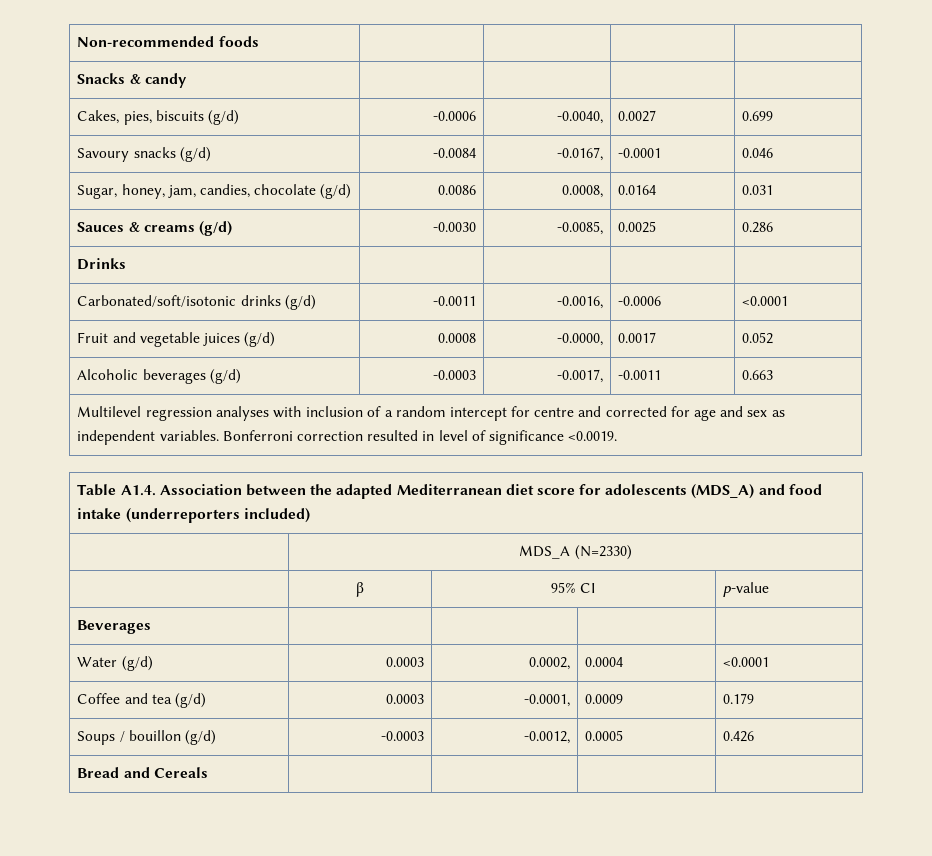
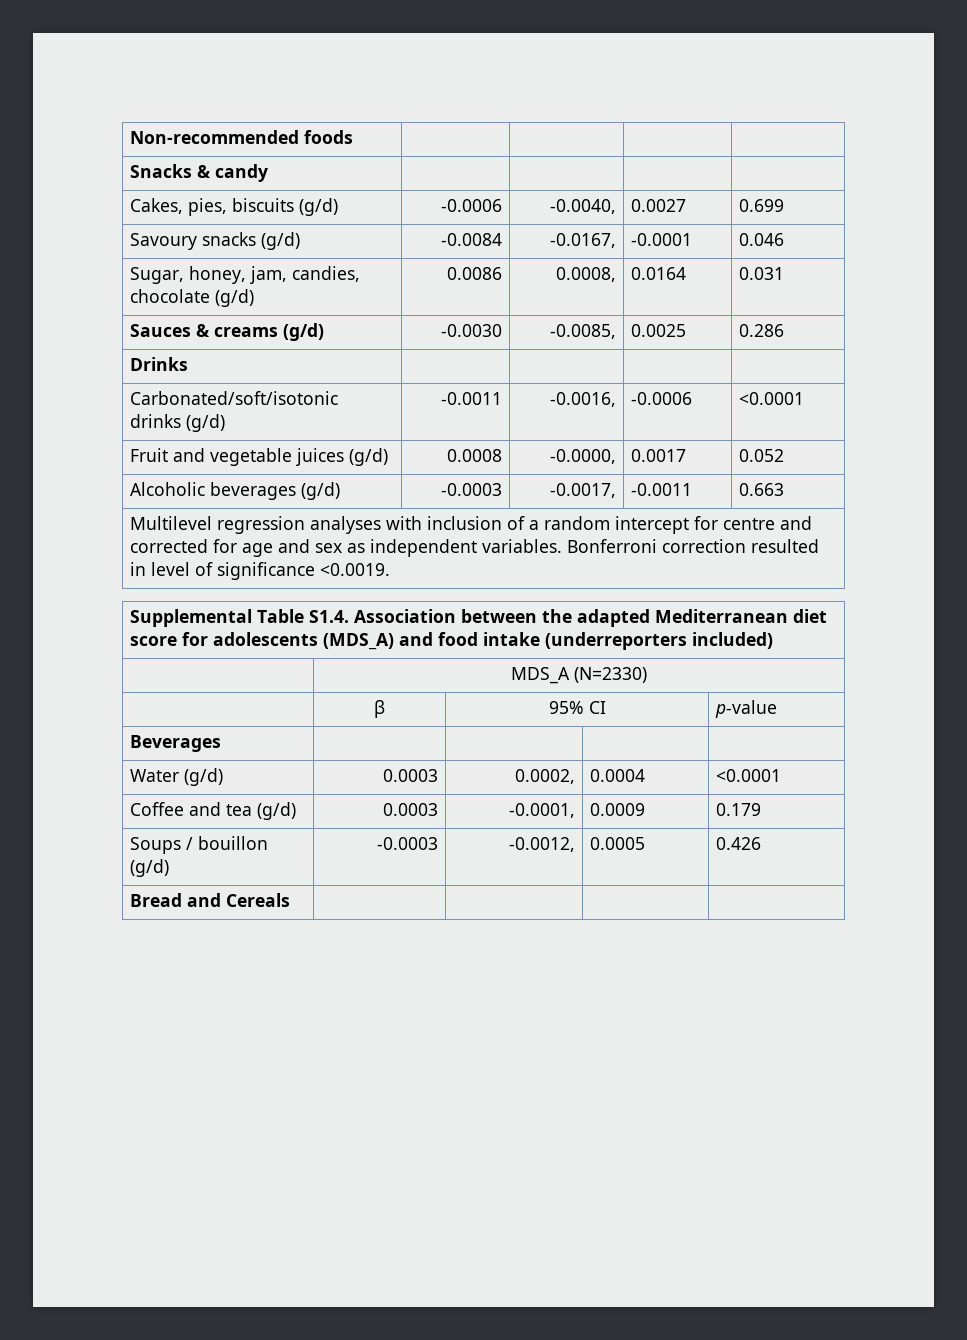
[77,484,156,496] Table A1.4. -> [130,609,350,627] Supplemental Table S1.4.

